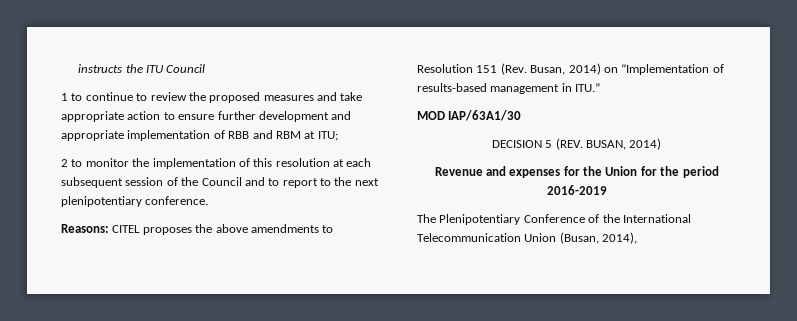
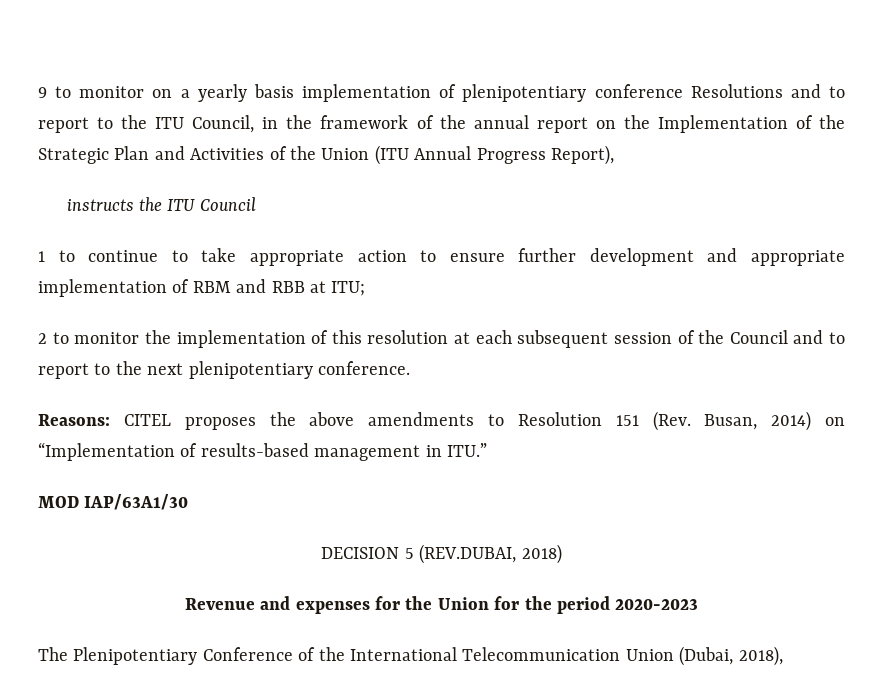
(78, 68) none -> [38,84,846,102] [38,115,845,133] [38,145,614,165] 9 to monitor on a yearly basis implementation of plenipotentiary conference Resolutions and to report to the ITU Council, in the framework of the annual report on the Implementation of the Strategic Plan and Activities of the Union (ITU Annual Progress Report), //
[150,92,337,103] review the proposed measures and -> (188, 256) none
[228,130,301,139] RBB and RBM -> [192,279,305,293] RBM and RBB
[555,138,662,150] (REV. BUSAN, 2014) -> [419,544,562,564] (REV.DUBAI, 2018)
[546,185,607,195] 2016-2019 -> [615,599,699,610] 2020-2023
[559,232,638,244] (Busan, 2014), -> [679,646,783,666] (Dubai, 2018),

